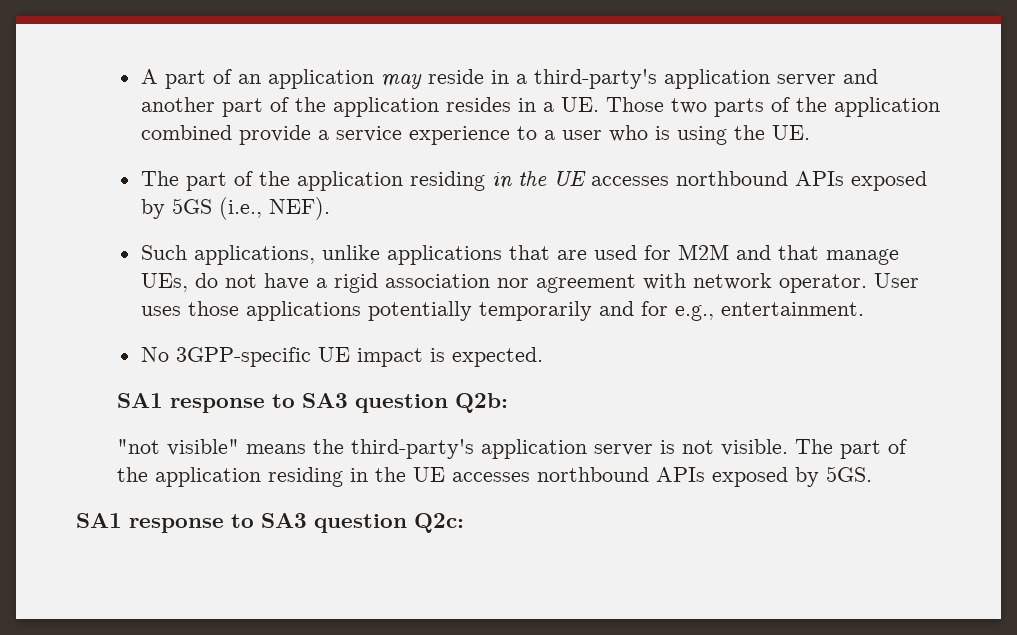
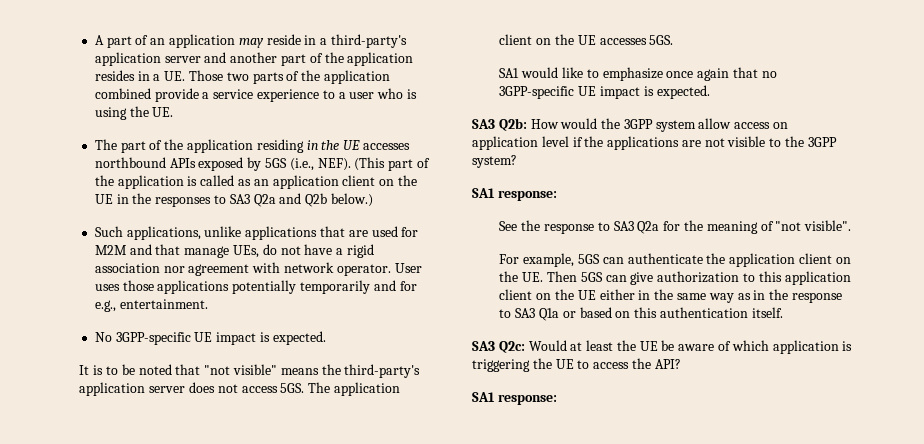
(330, 208) none -> [354,157,430,171] [94,175,417,189] [94,193,373,207] (This part of the application is called as an application client on the UE in the responses to SA3 Q2a and Q2b below.)
[117,393,509,413] SA1 response to SA3 question Q2b: // -> [79,364,201,375] It is to be noted that
[660,439,908,459] [117,466,873,487] [76,513,464,533] is not visible. The part of the application residing in the UE accesses northbound APIs exposed by 5GS. // SA1 response to SA3 question Q2c: -> [189,382,400,396] [499,34,674,45] [499,67,777,81] [499,85,710,99] [472,118,789,132] [472,136,837,150] [472,155,517,168] [472,188,557,201] [499,220,852,234] [499,253,851,267] [499,271,851,285] [499,289,842,303] [499,307,783,321] [472,340,853,354] [472,358,681,372] [472,392,557,405] does not access 5GS. The application client on the UE accesses 5GS. // SA1 would like to emphasize once again that no 3GPP-specific UE impact is expected. // SA3 Q2b: How would the 3GPP system allow access on application level if the applications are not visible to the 3GPP system? // SA1 response: // See the response to SA3 Q2a for the meaning of "not visible". // For example, 5GS can authenticate the application client on the UE. Then 5GS can give authorization to this application client on the UE either in the same way as in the response to SA3 Q1a or based on this authentication itself. // SA3 Q2c: Would at least the UE be aware of which application is triggering the UE to access the API? // SA1 response:

